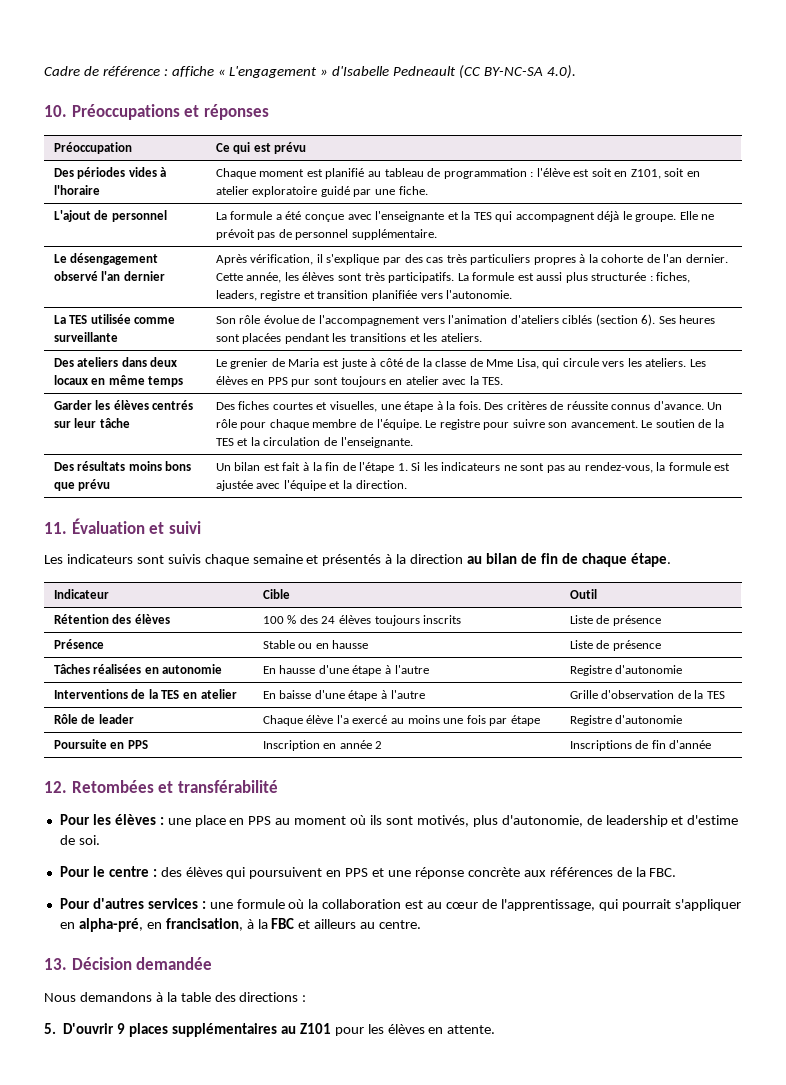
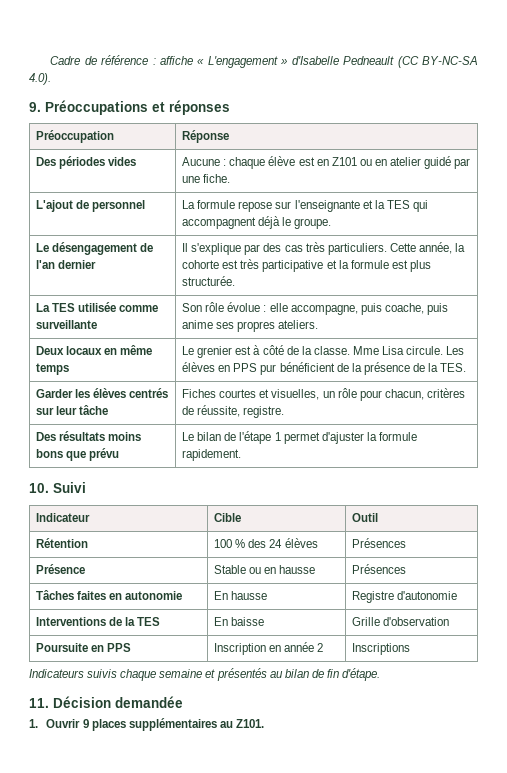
[44,105,67,117] 10. -> [29,102,41,112] 9.
[215,142,307,154] Ce qui est prévu -> [182,130,230,143] Réponse
[160,167,167,177] [53,185,100,195] [215,168,700,179] [215,186,318,197] à l'horaire | Chaque moment est planifié au tableau de programmation : l'élève est soit en Z101, soit en atelier exploratoire -> [182,156,422,169] | Aucune : chaque élève est en Z101 ou en atelier
[275,211,372,222] a été conçue avec -> [238,201,292,212] repose sur
[679,211,715,220] [215,229,438,240] Elle ne prévoit pas de personnel supplémentaire. -> (332, 223) none
[53,271,98,281] observé -> [140,243,154,252] de
[215,254,323,265] Après vérification, il -> [182,243,189,252] Il
[470,254,728,265] [215,272,691,283] [215,290,513,301] particuliers propres à la cohorte de l'an dernier. Cette année, les élèves sont très participatifs. La formule est aussi plus structurée : fiches, leaders, registre et transition planifiée vers l'autonomie. -> [327,242,466,255] [182,259,431,272] [182,276,236,286] particuliers. Cette année, la cohorte est très participative et la formule est plus structurée.
[302,314,716,326] [215,333,482,344] [53,357,178,367] de l'accompagnement vers l'animation d'ateliers ciblés (section 6). Ses heures sont placées pendant les transitions et les ateliers. // Des ateliers dans deux -> [263,303,448,315] [182,320,319,332] [36,346,65,355] : elle accompagne, puis coache, puis anime ses propres ateliers. // Deux
[271,358,687,369] de Maria est juste à côté de la classe de Mme Lisa, qui circule vers les ateliers. -> [235,345,444,355] est à côté de la classe. Mme Lisa circule.
[314,376,467,387] sont toujours en atelier avec -> [279,362,425,375] bénéficient de la présence de
[215,401,270,410] Des fiches -> [182,389,217,398] Fiches
[380,401,723,412] [215,419,724,430] [215,437,413,448] une étape à la fois. Des critères de réussite connus d'avance. Un rôle pour chaque membre de l'équipe. Le registre pour suivre son avancement. Le soutien de la TES et la circulation de l'enseignante. -> [322,388,465,401] [182,405,285,418] un rôle pour chacun, critères de réussite, registre.
[215,462,731,473] [215,480,407,491] [44,518,201,534] [44,553,671,567] Un bilan est fait à la fin de l'étape 1. Si les indicateurs ne sont pas au rendez-vous, la formule est ajustée avec l'équipe et la direction. // 11. Évaluation et suivi // Les indicateurs sont suivis chaque semaine et présentés à la direction au bilan de fin de chaque étape. -> [182,431,417,444] [182,449,242,461] [29,482,86,493] Le bilan de l'étape 1 permet d'ajuster la formule rapidement. // 10. Suivi
[112,614,170,624] des élèves -> (89, 543) none
[374,615,462,626] [569,615,661,626] toujours inscrits | Liste de présence -> [352,538,407,548] | Présences
[569,640,661,651] Liste de présence -> [352,564,407,574] Présences
[93,664,142,674] réalisées -> [77,591,107,600] faites
[318,665,429,676] d'une étape à l'autre -> (268, 595) none
[183,689,237,699] en atelier -> (161, 621) none
[314,690,425,701] [569,690,726,699] [53,714,134,724] [262,715,540,726] [569,715,683,726] d'une étape à l'autre | Grille d'observation de la TES // Rôle de leader | Chaque élève l'a exercé au moins une fois par étape | Registre d'autonomie -> [352,617,450,626] | Grille d'observation
[635,740,712,749] [44,780,278,793] [59,814,739,827] [59,835,100,845] [59,866,677,879] [59,898,741,911] [59,918,422,932] [44,957,213,970] [44,992,307,1002] [44,1023,496,1037] de fin d'année // 12. Retombées et transférabilité // Pour les élèves : une place en PPS au moment où ils sont motivés, plus d'autonomie, de leadership et d'estime de soi. // Pour le centre : des élèves qui poursuivent en PPS et une réponse concrète aux références de la FBC. // Pour d'autres services : une formule où la collaboration est au cœur de l'apprentissage, qui pourrait s'appliquer en alpha-pré, en francisation, à la FBC et ailleurs au centre. // 13. Décision demandée // Nous demandons à la table des directions : // 5. D'ouvrir 9 places supplémentaires au Z101 pour les élèves en attente. -> [29,668,381,681] [29,696,183,708] [29,718,265,731] // Indicateurs suivis chaque semaine et présentés au bilan de fin d'étape. // 11. Décision demandée // 1. Ouvrir 9 places supplémentaires au Z101.

